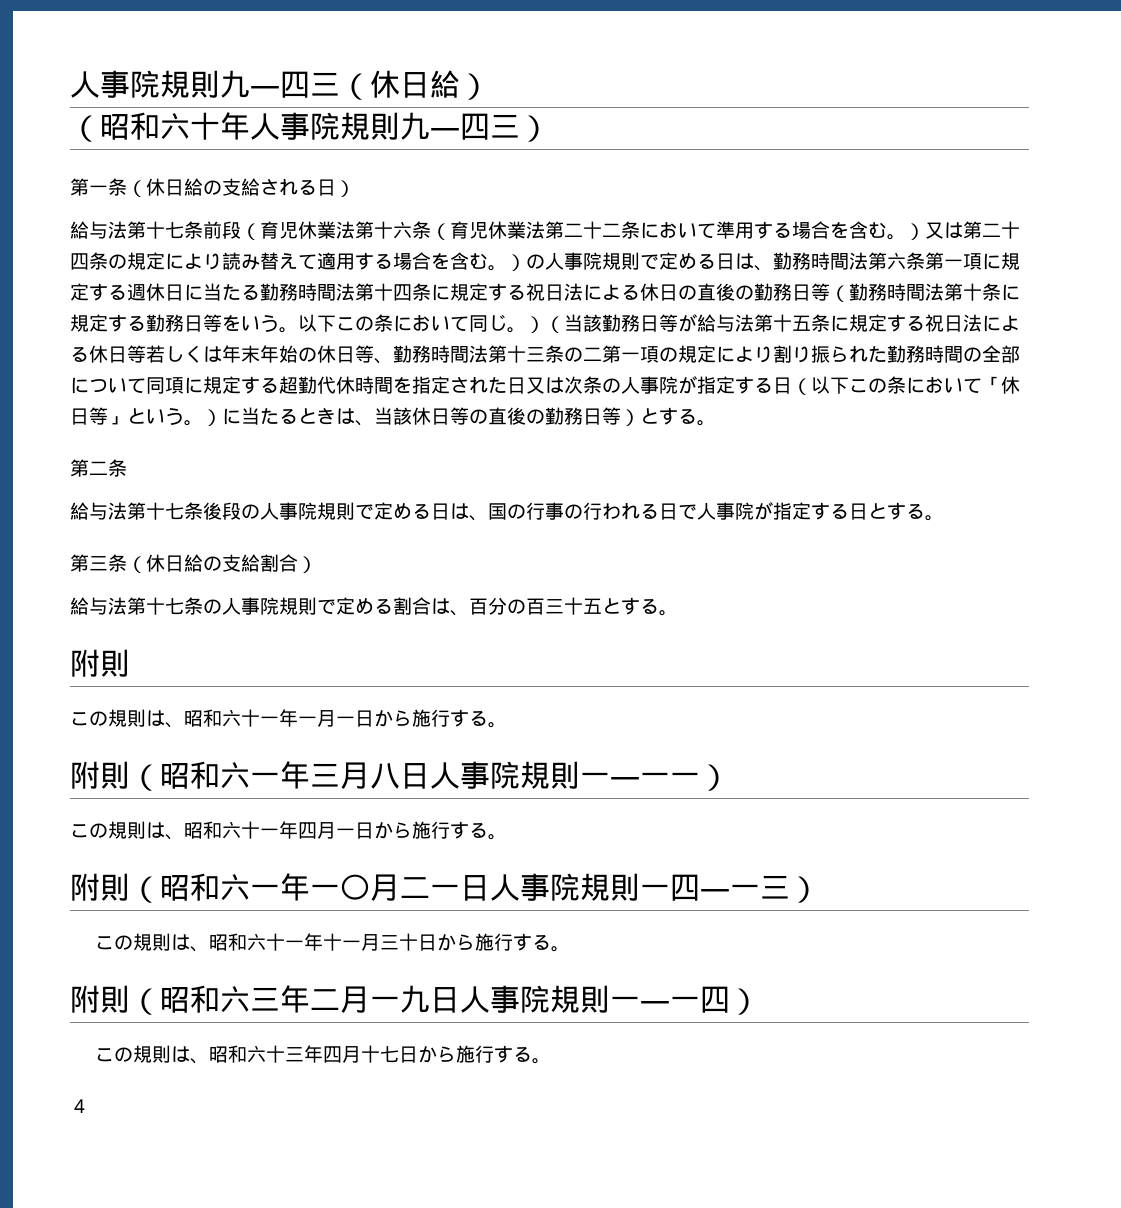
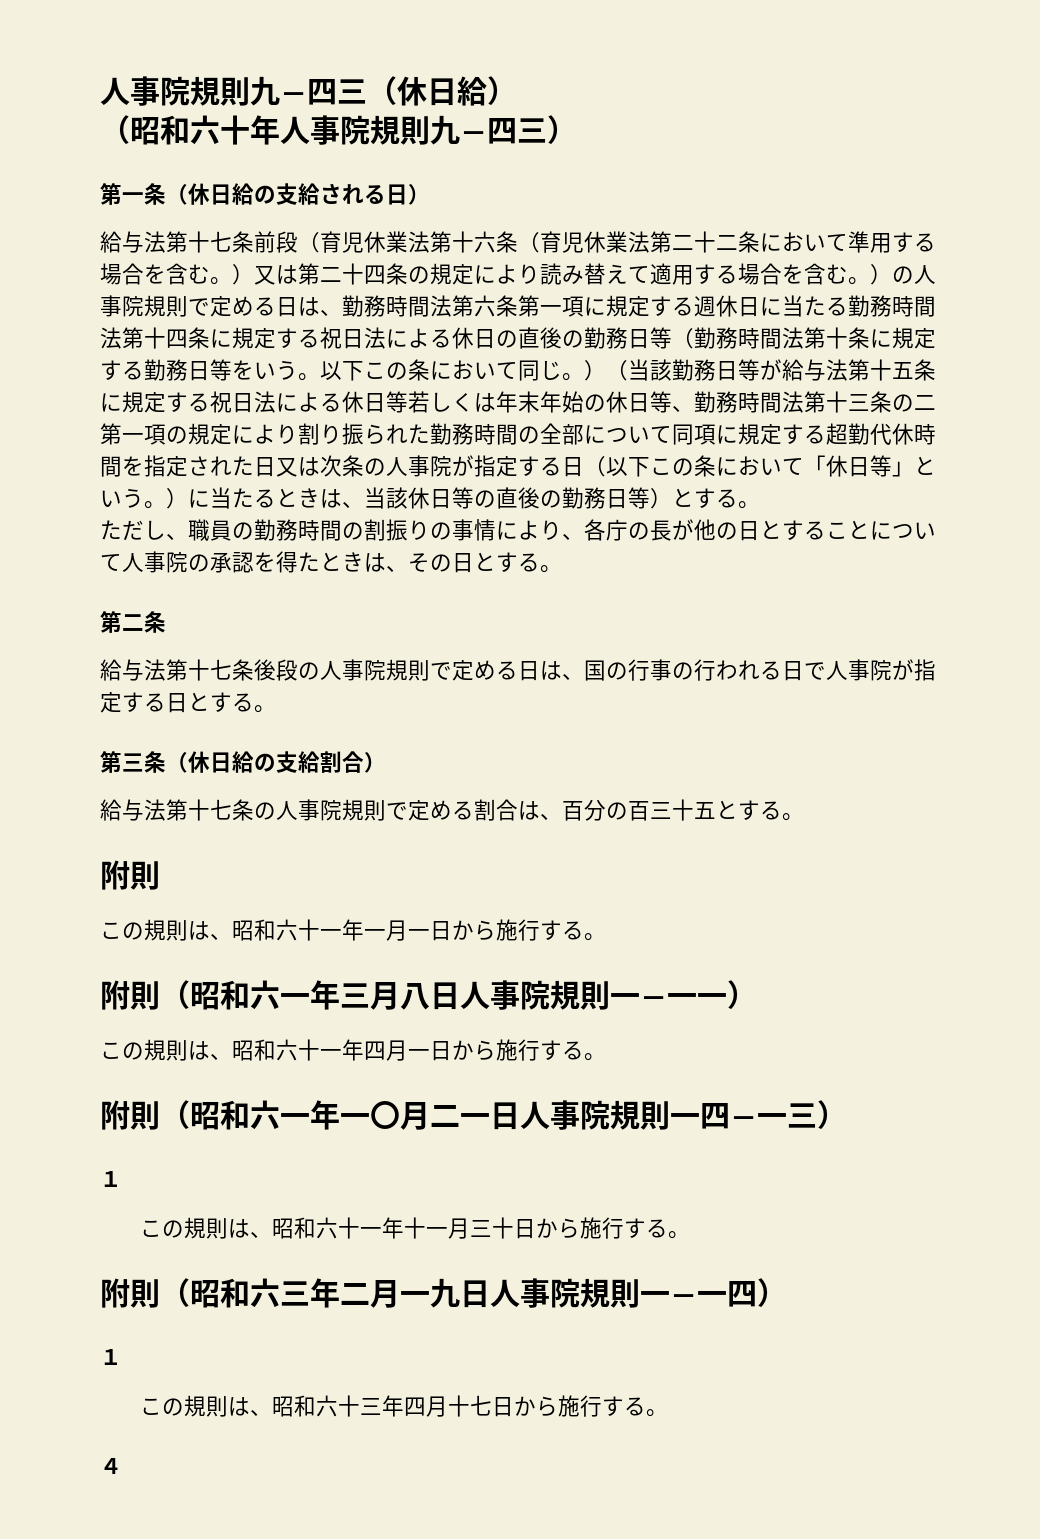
(716, 423) none -> [100,519,936,541] [100,551,562,573] // ただし、職員の勤務時間の割振りの事情により、各庁の長が他の日とすることについて人事院の承認を得たときは、その日とする。
(820, 889) none -> [100,1171,122,1187] // １
(760, 1001) none -> [100,1349,122,1365] // １

